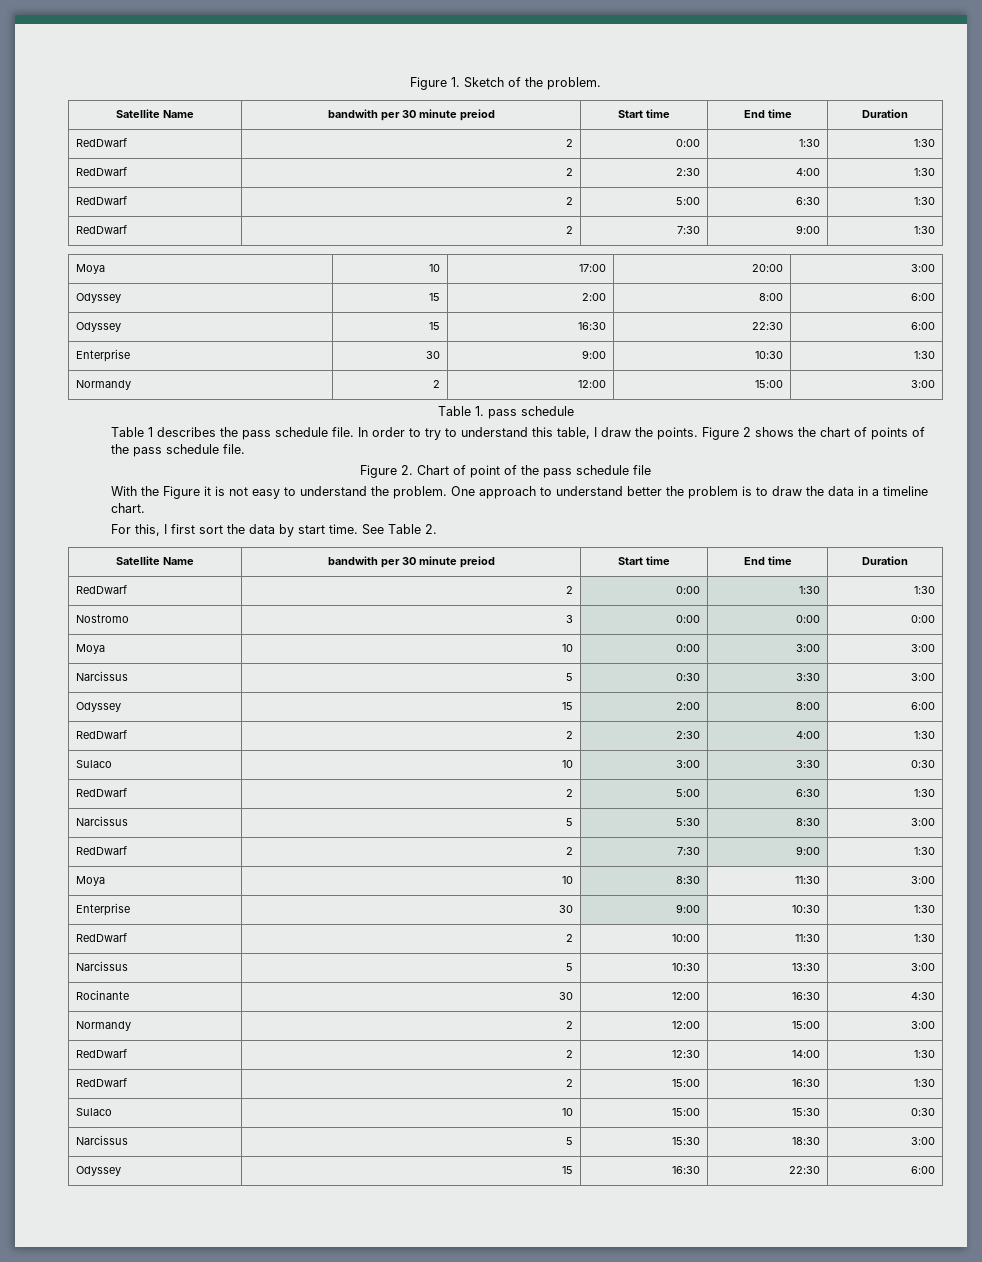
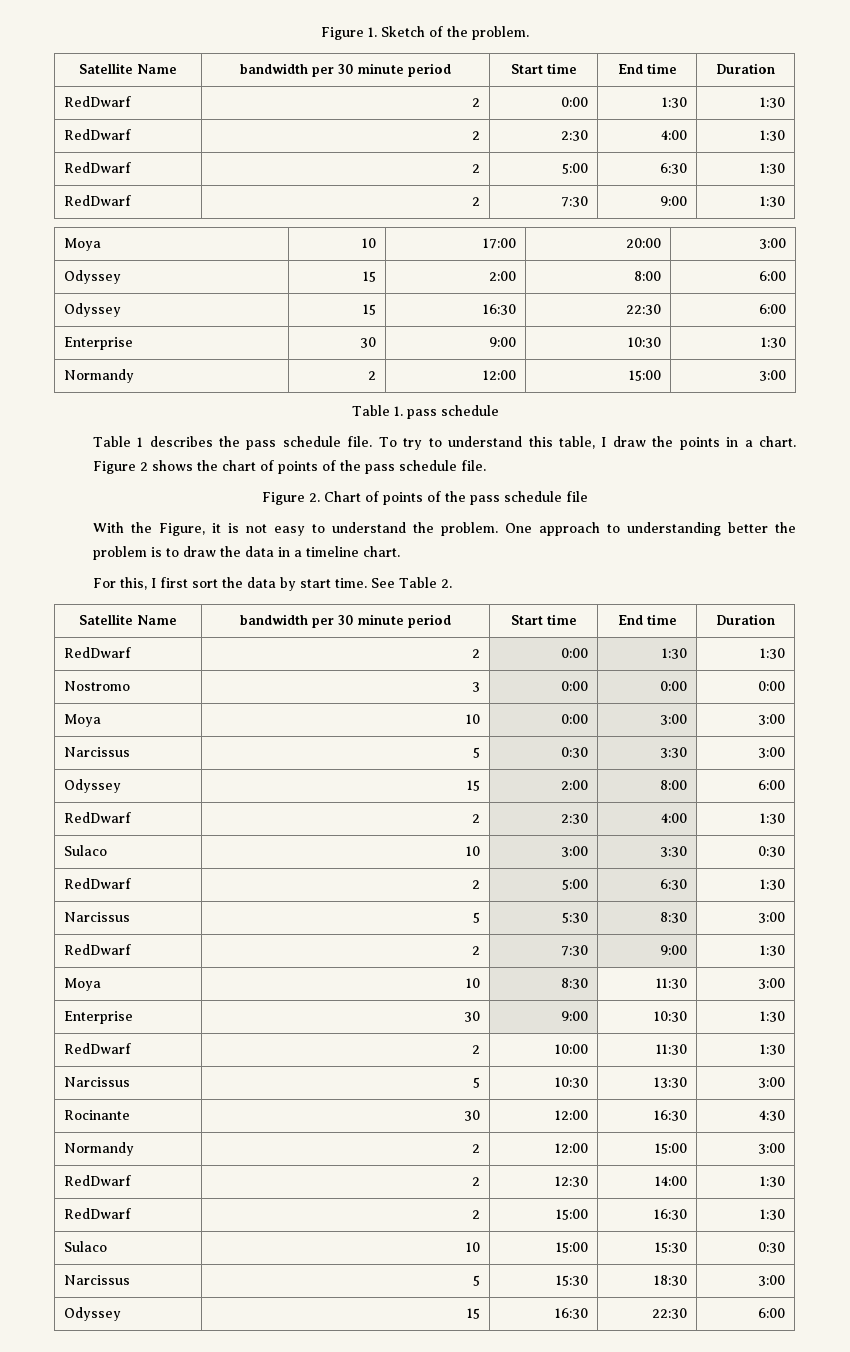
[327,109,495,121] bandwith per 30 minute preiod -> [240,63,451,77] bandwidth per 30 minute period
[358,427,422,437] In order to -> [378,437,397,447] To
[657,427,699,440] points. -> [679,436,796,450] points in a chart.
[470,465,500,478] point -> [383,492,423,505] points
[163,486,201,499] Figure -> [158,523,205,536] Figure,
[556,486,624,496] understand -> [626,522,721,536] understanding
[327,556,495,568] bandwith per 30 minute preiod -> [240,614,451,628] bandwidth per 30 minute period

